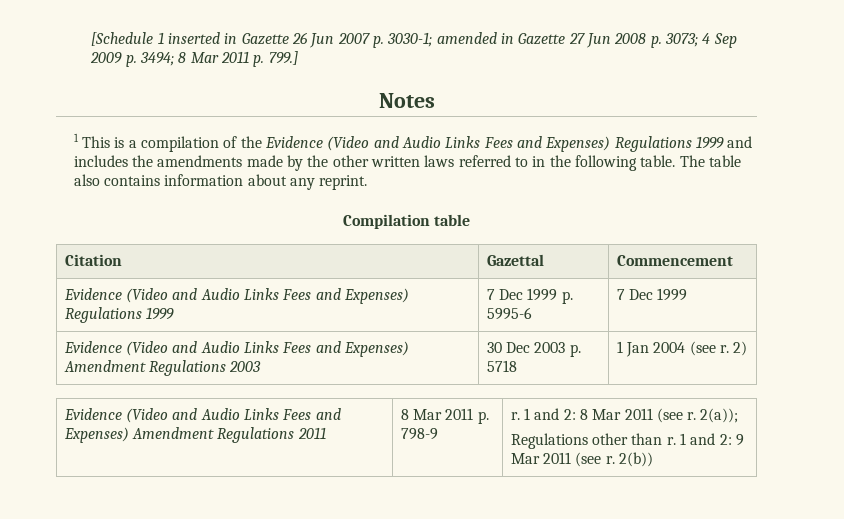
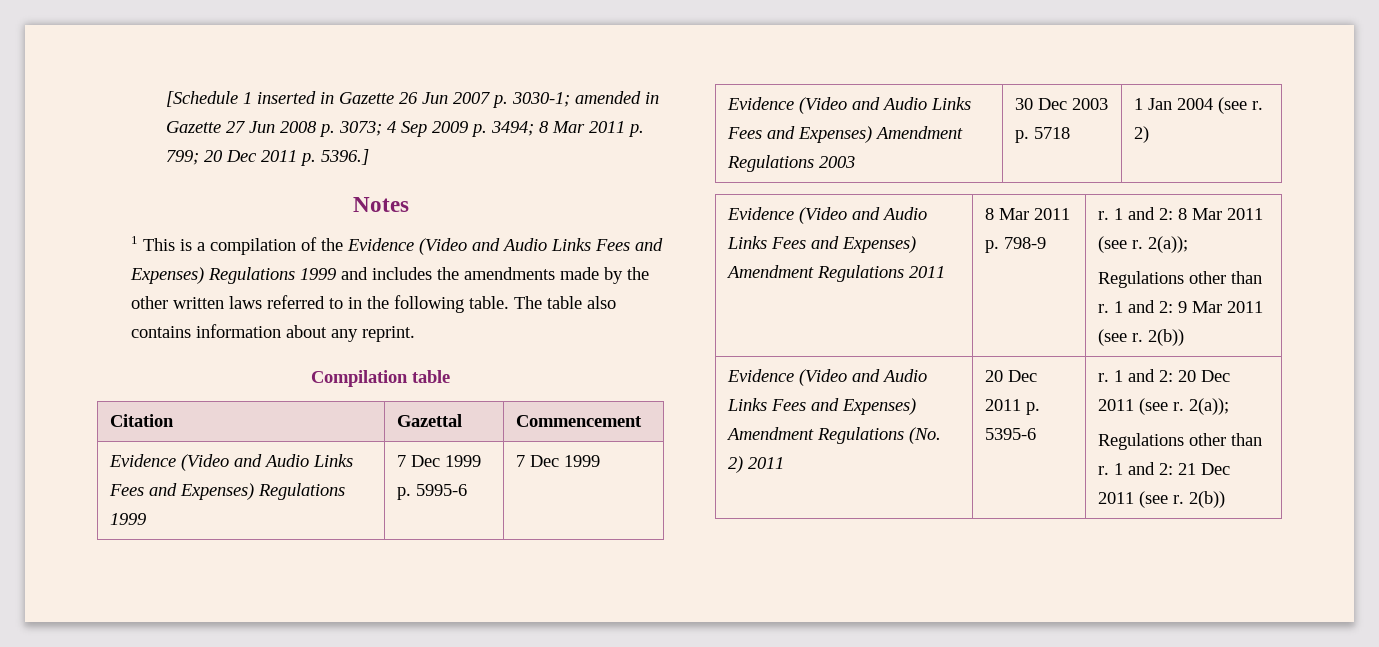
[268,51,298,65] 799.] -> [165,149,369,166] 799; 20 Dec 2011 p. 5396.]
(653, 459) none -> [726,369,927,386] [726,398,916,415] [725,427,941,444] [727,456,784,473] [984,370,1037,382] [984,399,1040,415] [984,428,1036,440] [1097,369,1230,382] [1097,398,1229,415] [1097,433,1262,450] [1097,462,1230,475] [1097,491,1225,508] // Evidence (Video and Audio Links Fees and Expenses) Amendment Regulations (No. 2) 2011 | 20 Dec 2011 p. 5395-6 | r. 1 and 2: 20 Dec 2011 (see r. 2(a)); // Regulations other than r. 1 and 2: 21 Dec 2011 (see r. 2(b))

